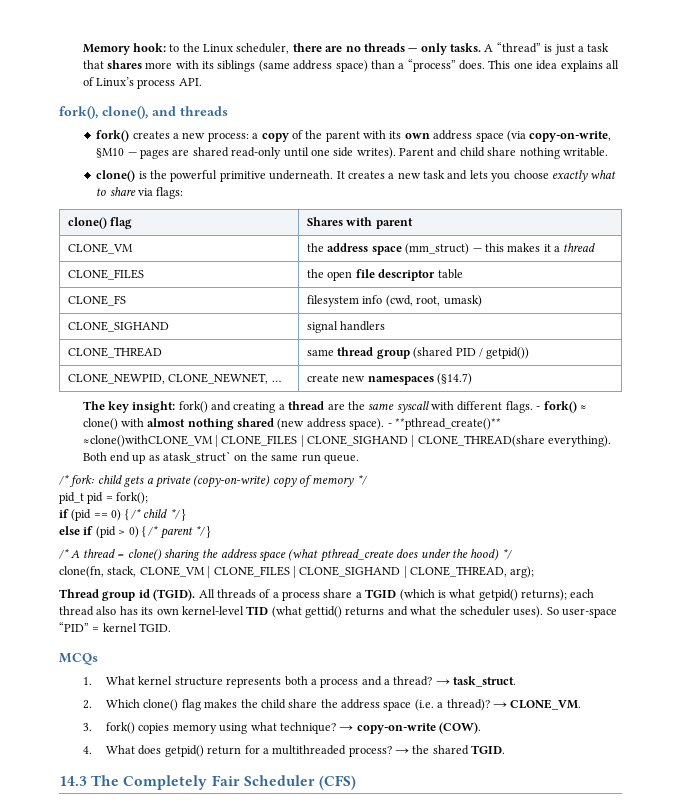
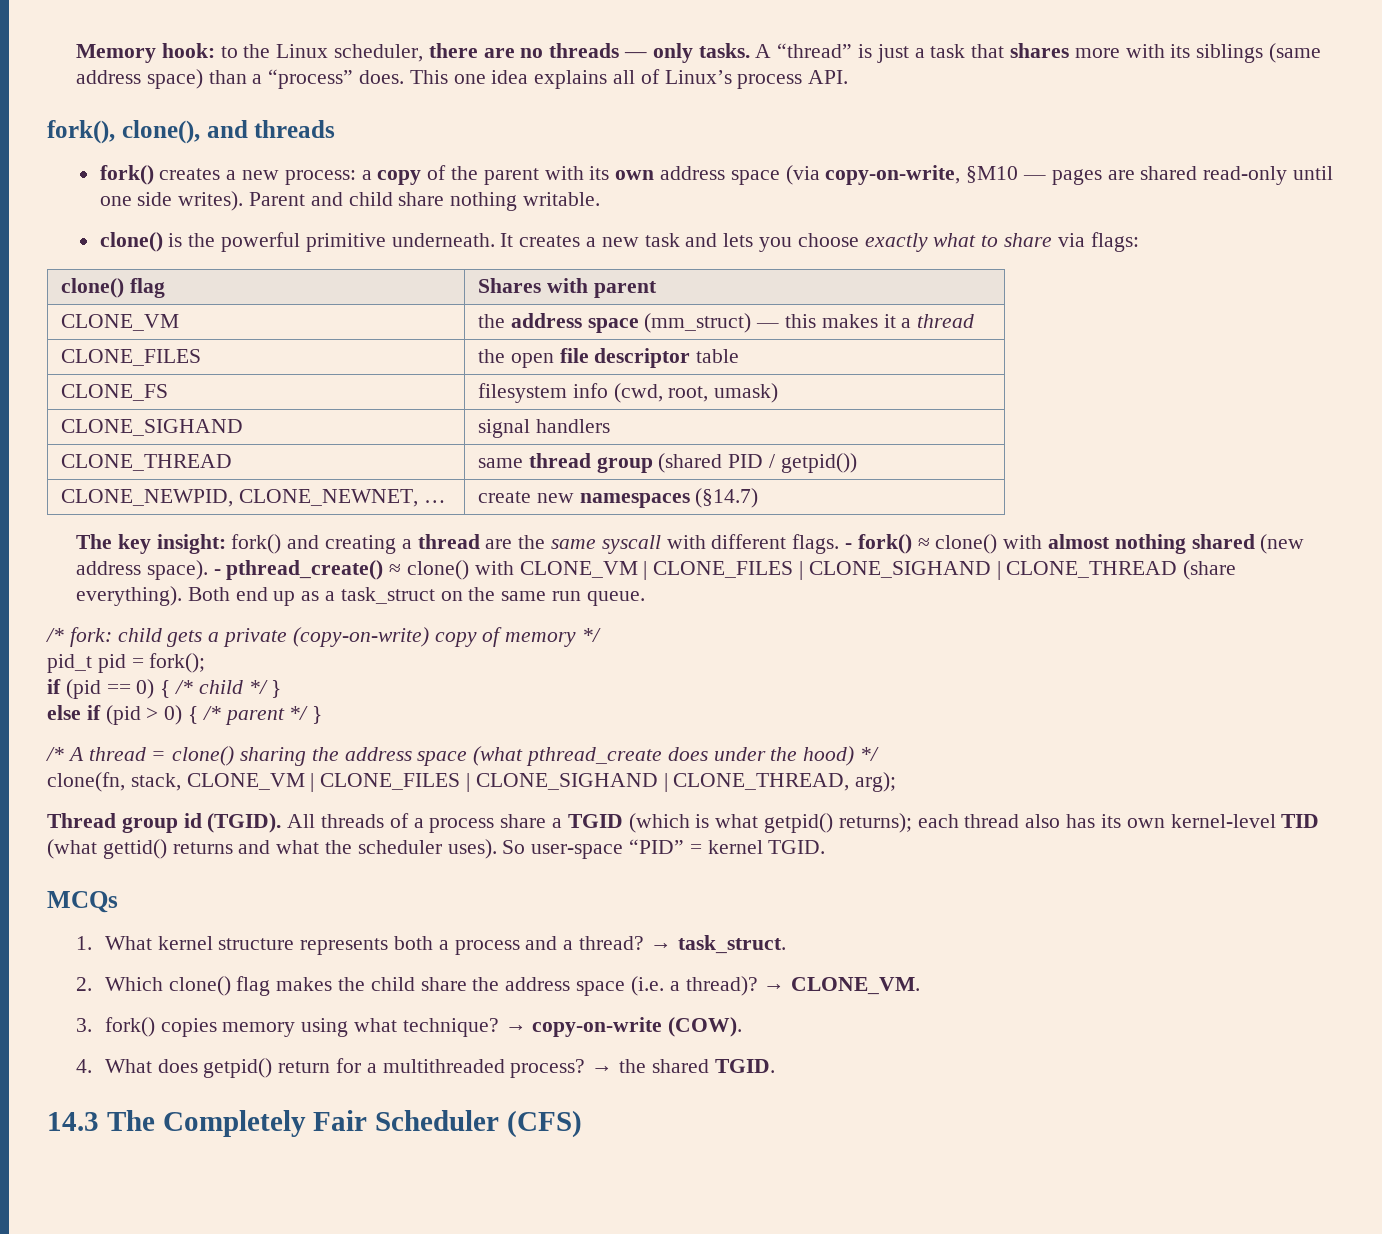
[394,418,501,430] [82,435,545,447] **pthread_create()** ≈clone()withCLONE_VM | CLONE_FILES | CLONE_SIGHAND | CLONE_THREAD(share -> [226,560,1237,580] pthread_create() ≈ clone() with CLONE_VM | CLONE_FILES | CLONE_SIGHAND | CLONE_THREAD (share
[163,451,232,463] atask_struct` -> [324,587,435,604] a task_struct

